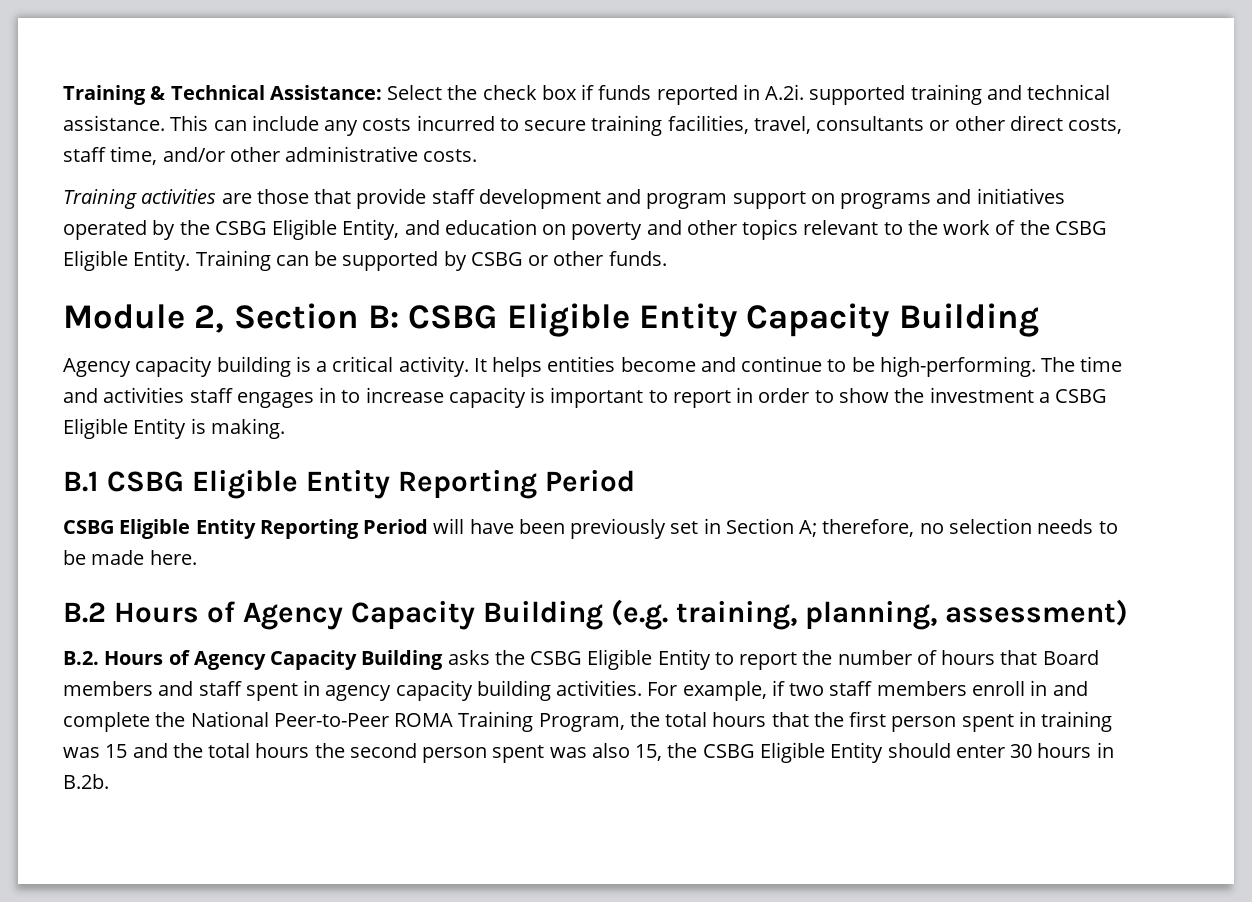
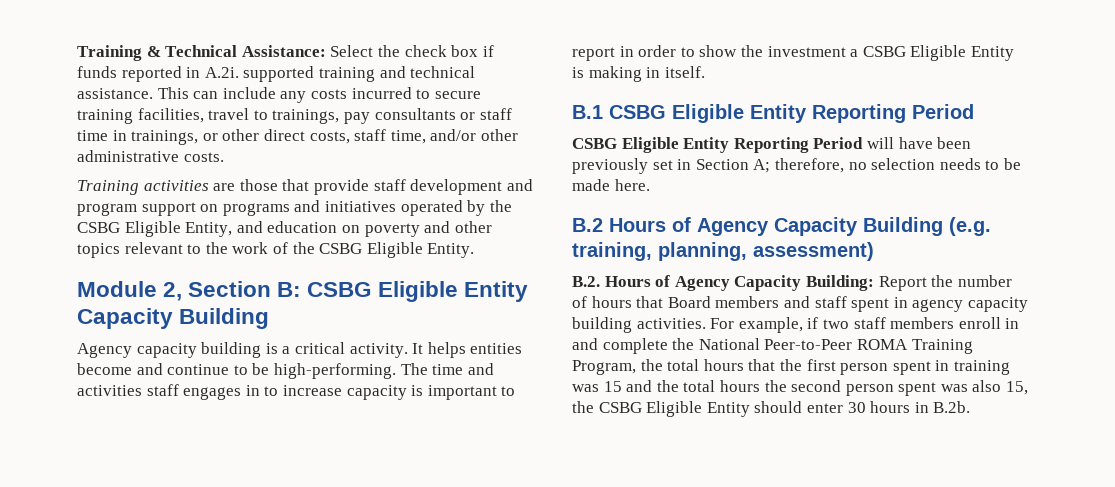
[753,116,925,134] travel, consultants -> [208,108,512,124] [77,130,199,145] travel to trainings, pay consultants or staff time in trainings,
[195,250,667,271] Training can be supported by CSBG or other funds. -> (475, 250) none
[210,418,285,439] making. -> [588,66,705,82] making in itself.
[361,649,798,670] Building asks the CSBG Eligible Entity to report -> [805,275,927,291] Building: Report

